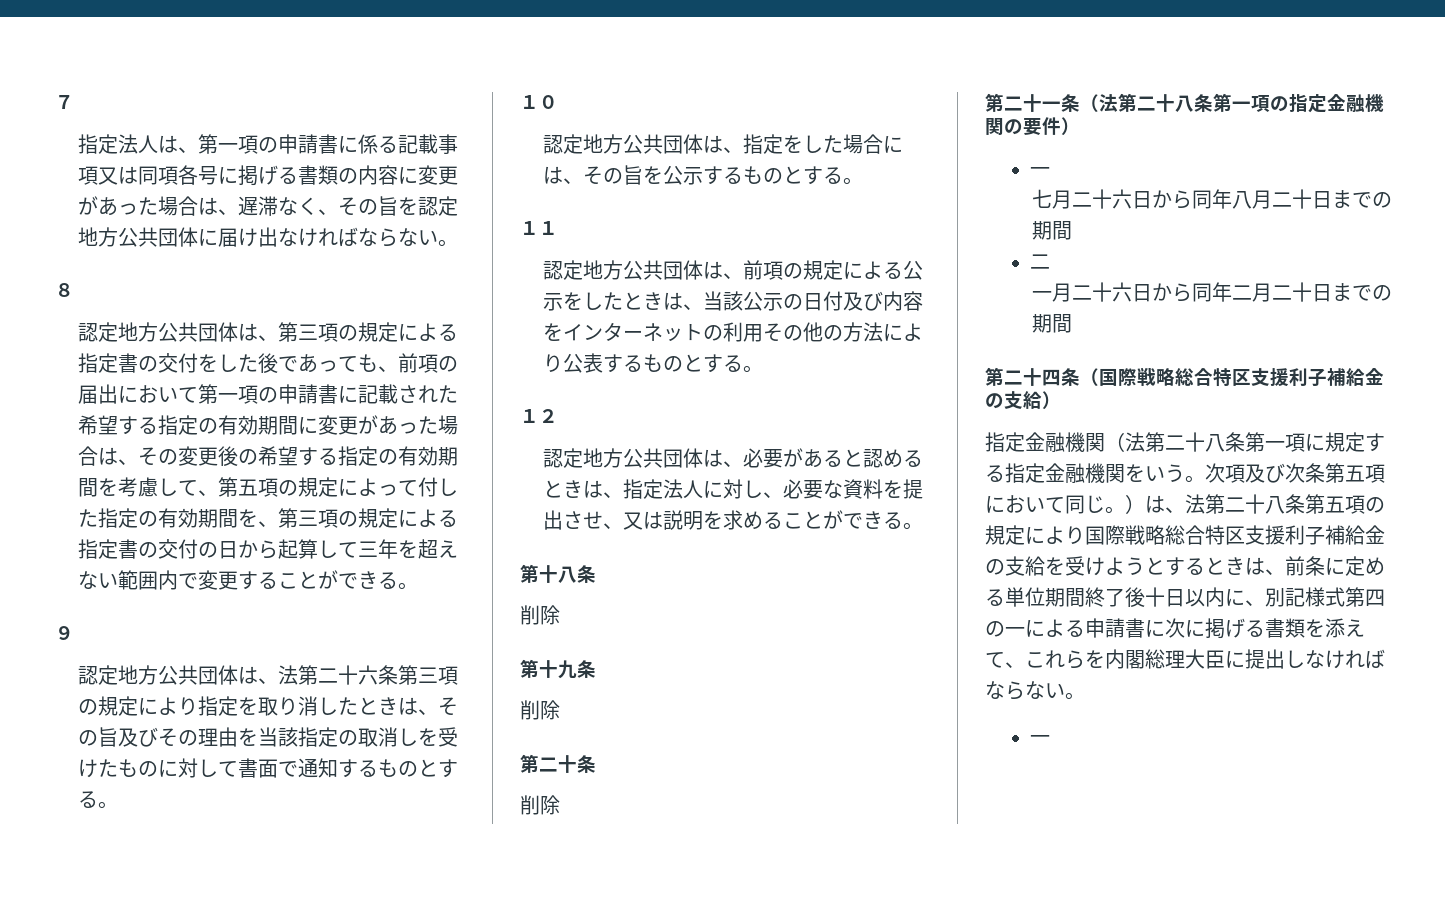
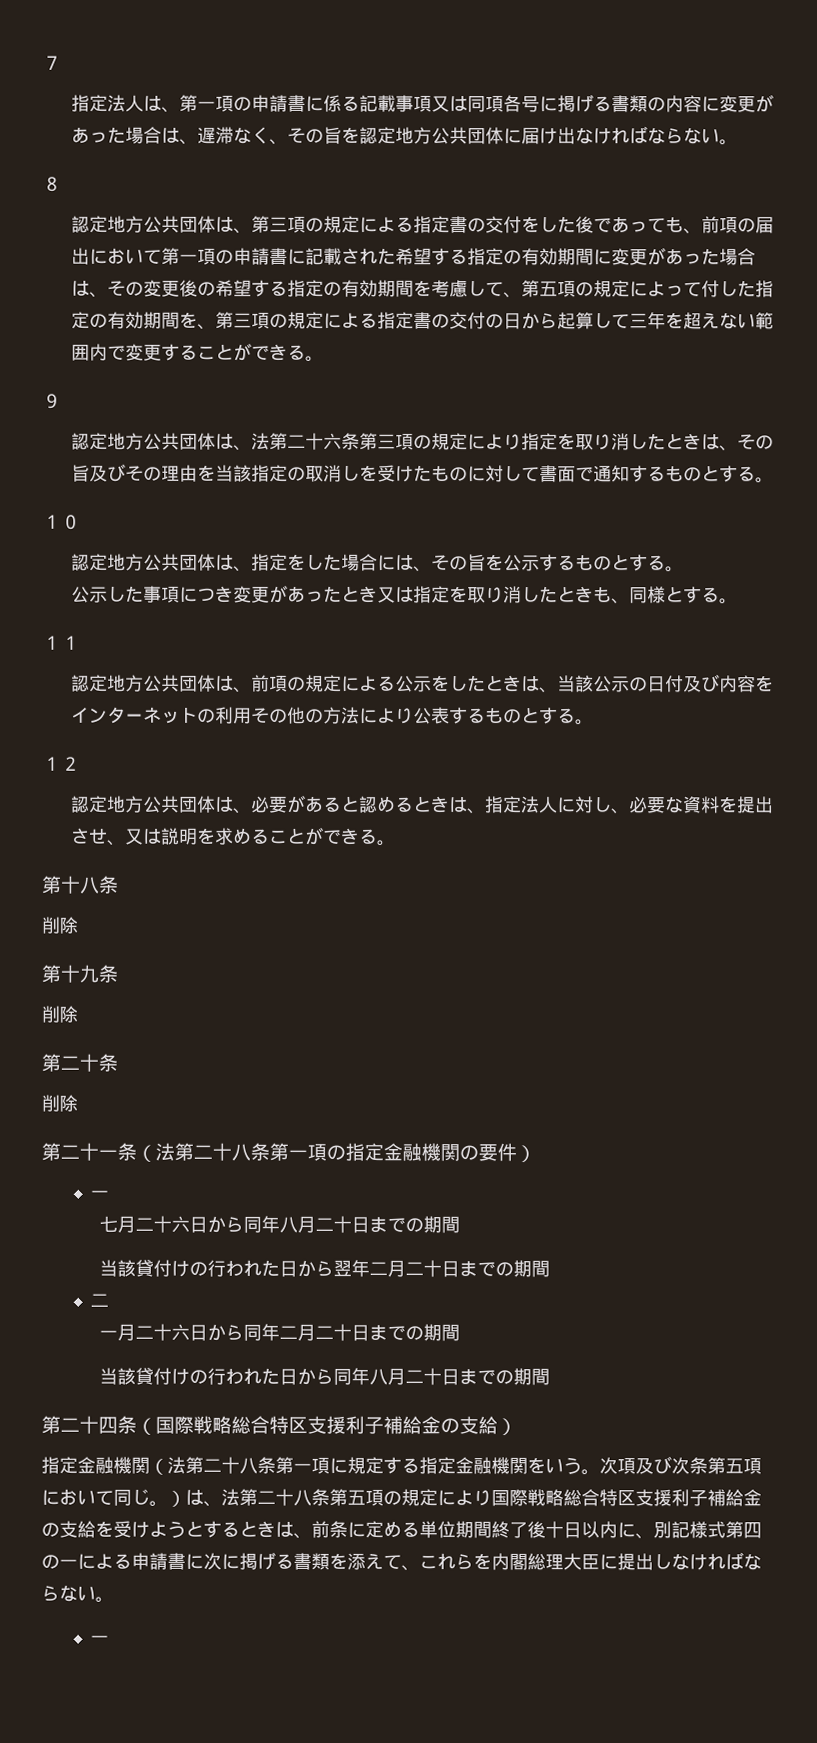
(864, 181) none -> [71,584,739,605] // 公示した事項につき変更があったとき又は指定を取り消したときも、同様とする。
(1072, 230) none -> [99,1259,551,1278] // 当該貸付けの行われた日から翌年二月二十日までの期間
(1072, 323) none -> [99,1367,551,1386] // 当該貸付けの行われた日から同年八月二十日までの期間

